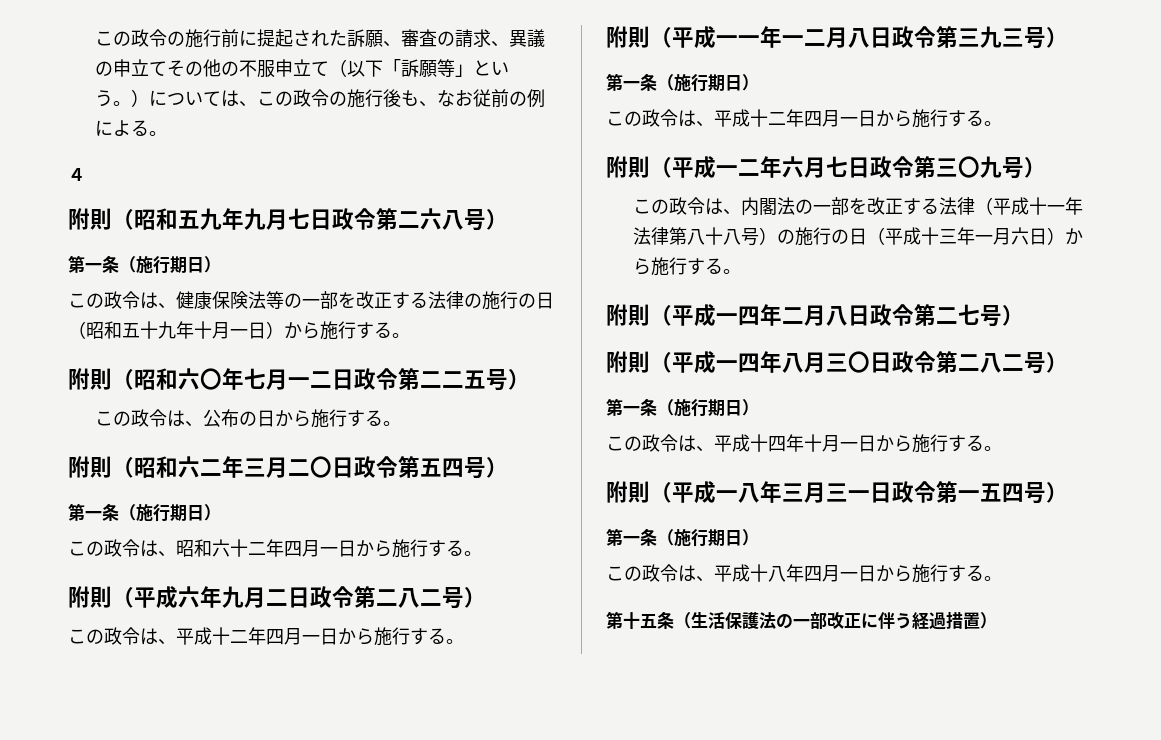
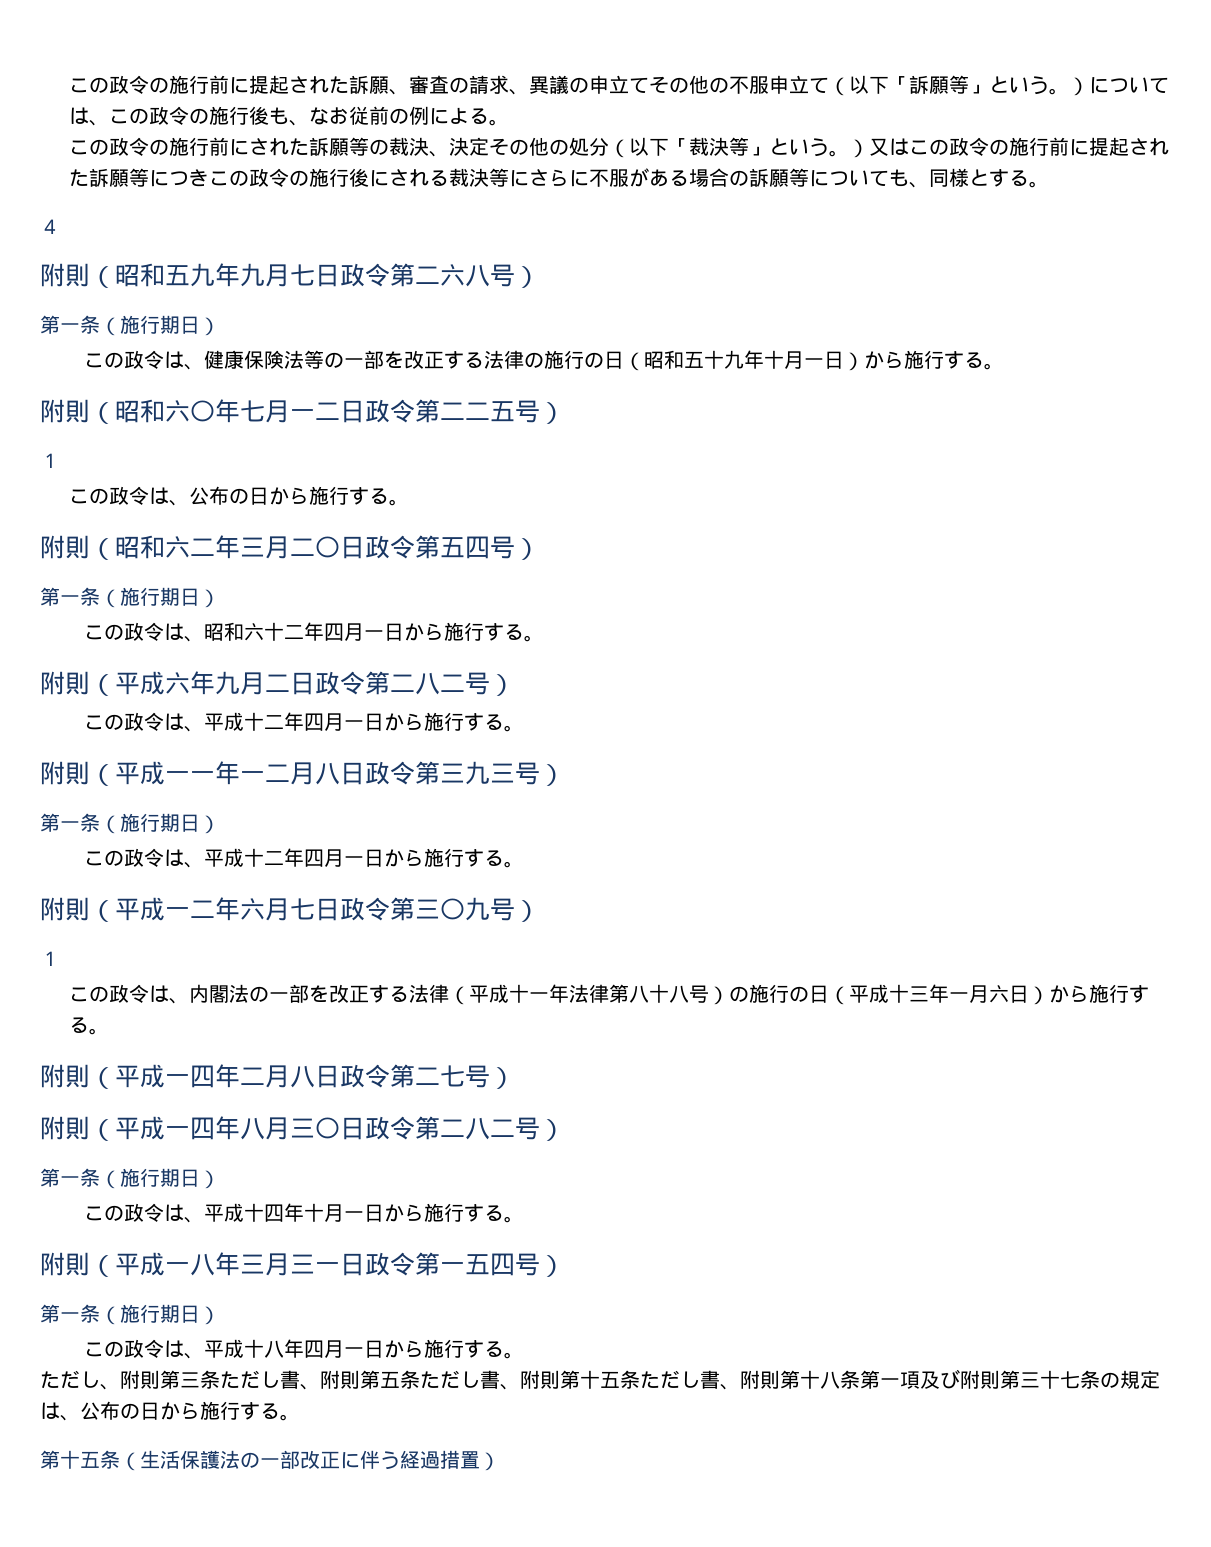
(167, 133) none -> [69,137,1170,158] [69,168,1050,188] // この政令の施行前にされた訴願等の裁決、決定その他の処分（以下「裁決等」という。）又はこの政令の施行前に提起された訴願等につきこの政令の施行後にされる裁決等にさらに不服がある場合の訴願等についても、同様とする。
(530, 379) none -> [40,453,60,468] // １
(1046, 167) none -> [40,951,60,966] // １
(1002, 578) none -> [40,1369,1160,1390] [40,1401,300,1421] // ただし、附則第三条ただし書、附則第五条ただし書、附則第十五条ただし書、附則第十八条第一項及び附則第三十七条の規定は、公布の日から施行する。

